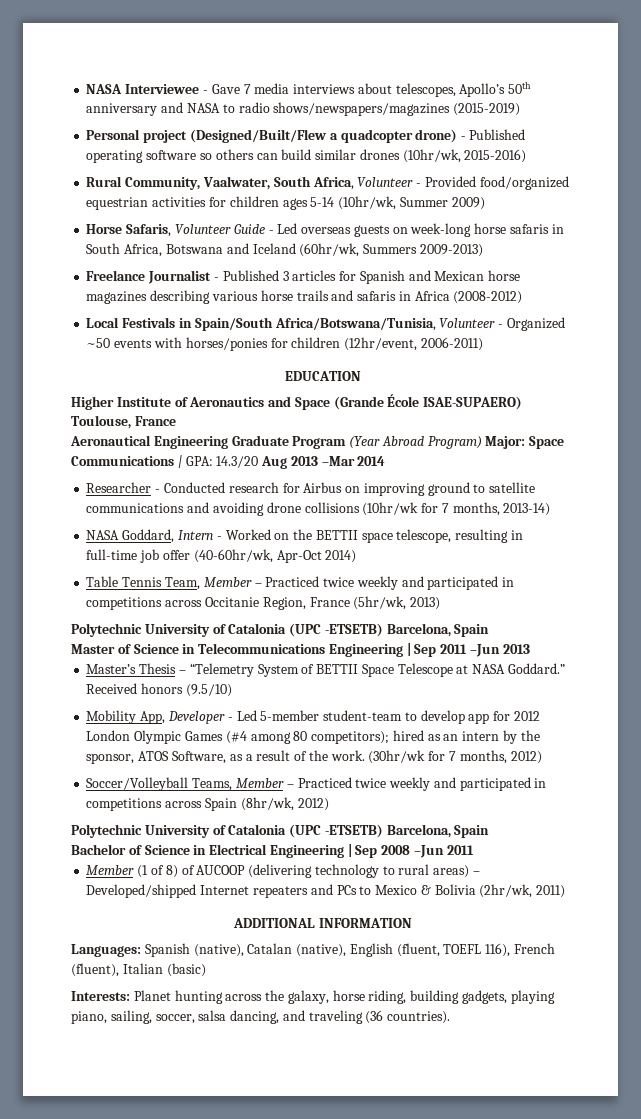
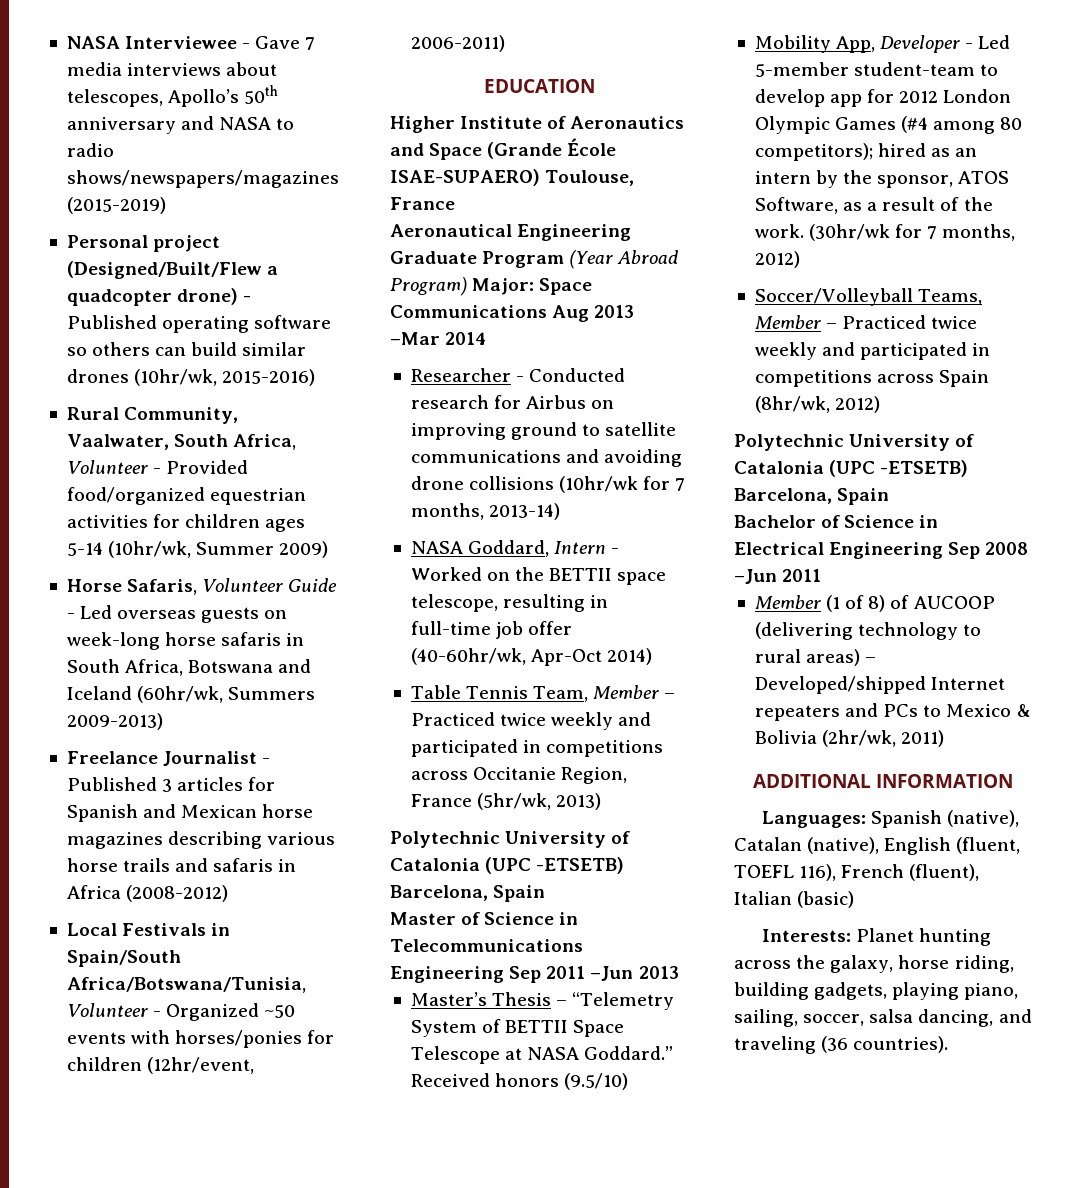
[177,455,259,468] | GPA: 14.3/20 -> (547, 311) none
[406,643,411,656] | -> (504, 974) none
[347,844,352,857] | -> (944, 550) none

